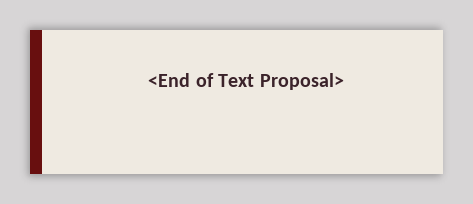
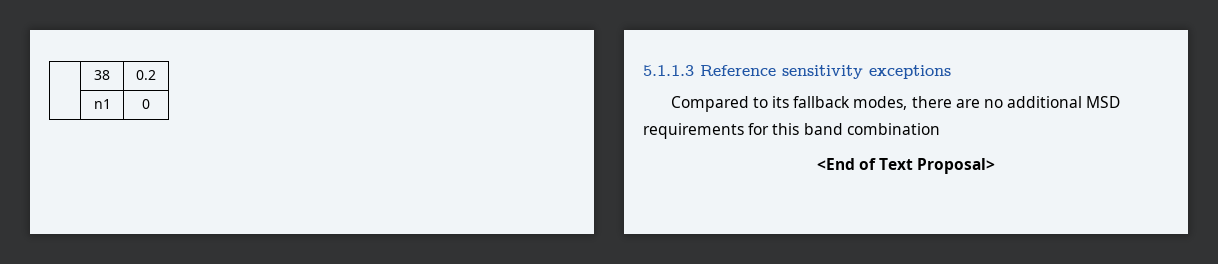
(148, 80) none -> [94,70,110,80] [136,70,156,80] [93,99,111,109] [142,99,150,109] [643,65,951,79] [670,96,1121,112] [643,123,940,139] | 38 | 0.2 // | n1 | 0 // 5.1.1.3 Reference sensitivity exceptions // Compared to its fallback modes, there are no additional MSD requirements for this band combination //

